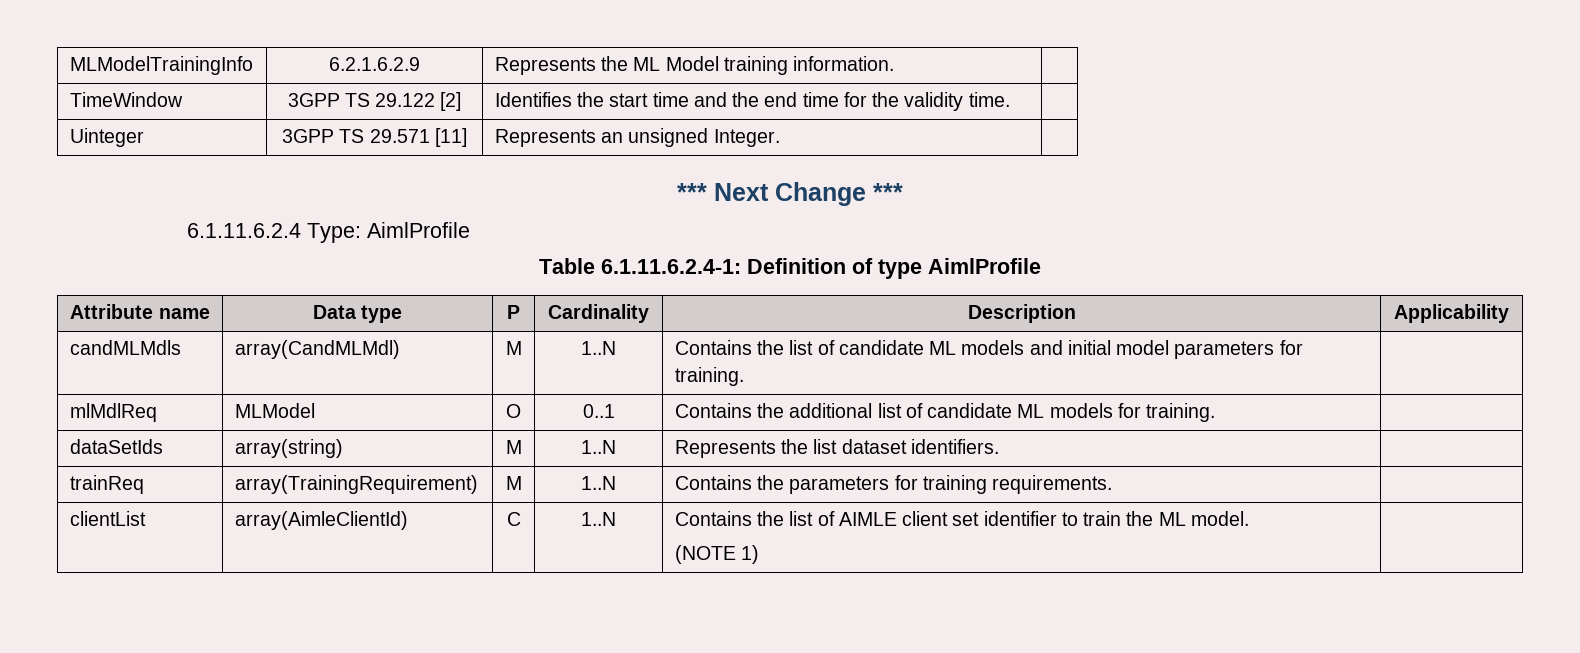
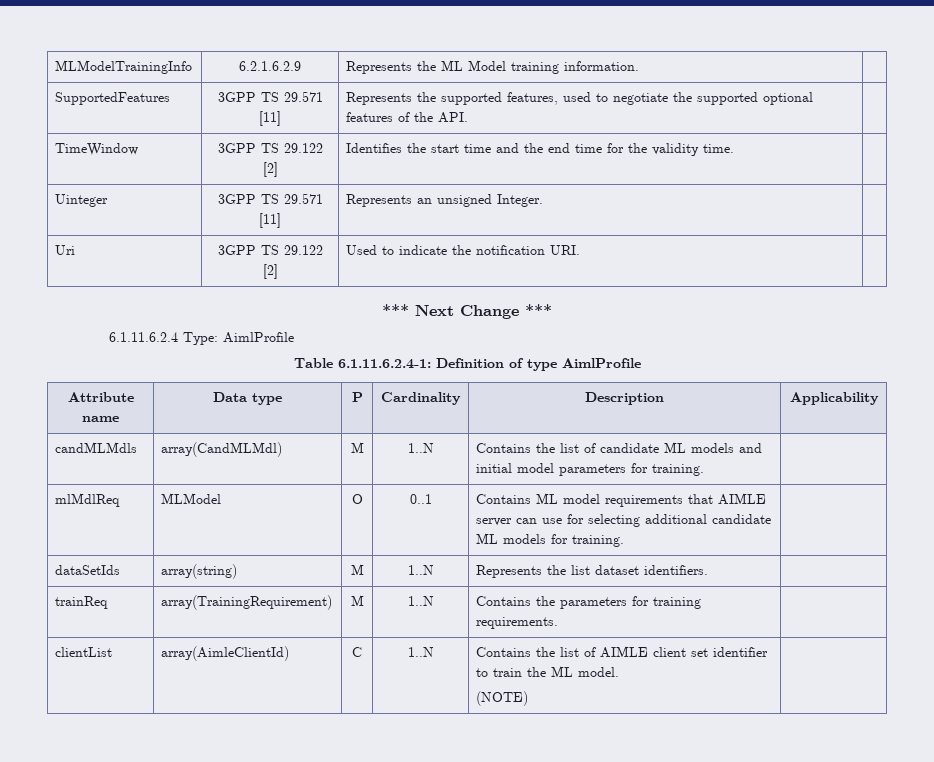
(895, 63) none -> [55,92,171,105] [217,91,323,102] [259,111,281,126] [346,92,814,105] [346,112,469,123] // SupportedFeatures | 3GPP TS 29.571 [11] | Represents the supported features, used to negotiate the supported optional features of the API. |
(780, 138) none -> [55,245,76,255] [217,245,323,255] [262,264,278,279] [346,245,581,255] // Uri | 3GPP TS 29.122 [2] | Used to indicate the notification URI. |
[757,403,923,418] the additional list of -> [536,493,767,507] [476,514,708,527] ML model requirements that AIMLE server can use for selecting additional
[674,545,760,564] (NOTE 1) -> [476,691,529,706] (NOTE)

